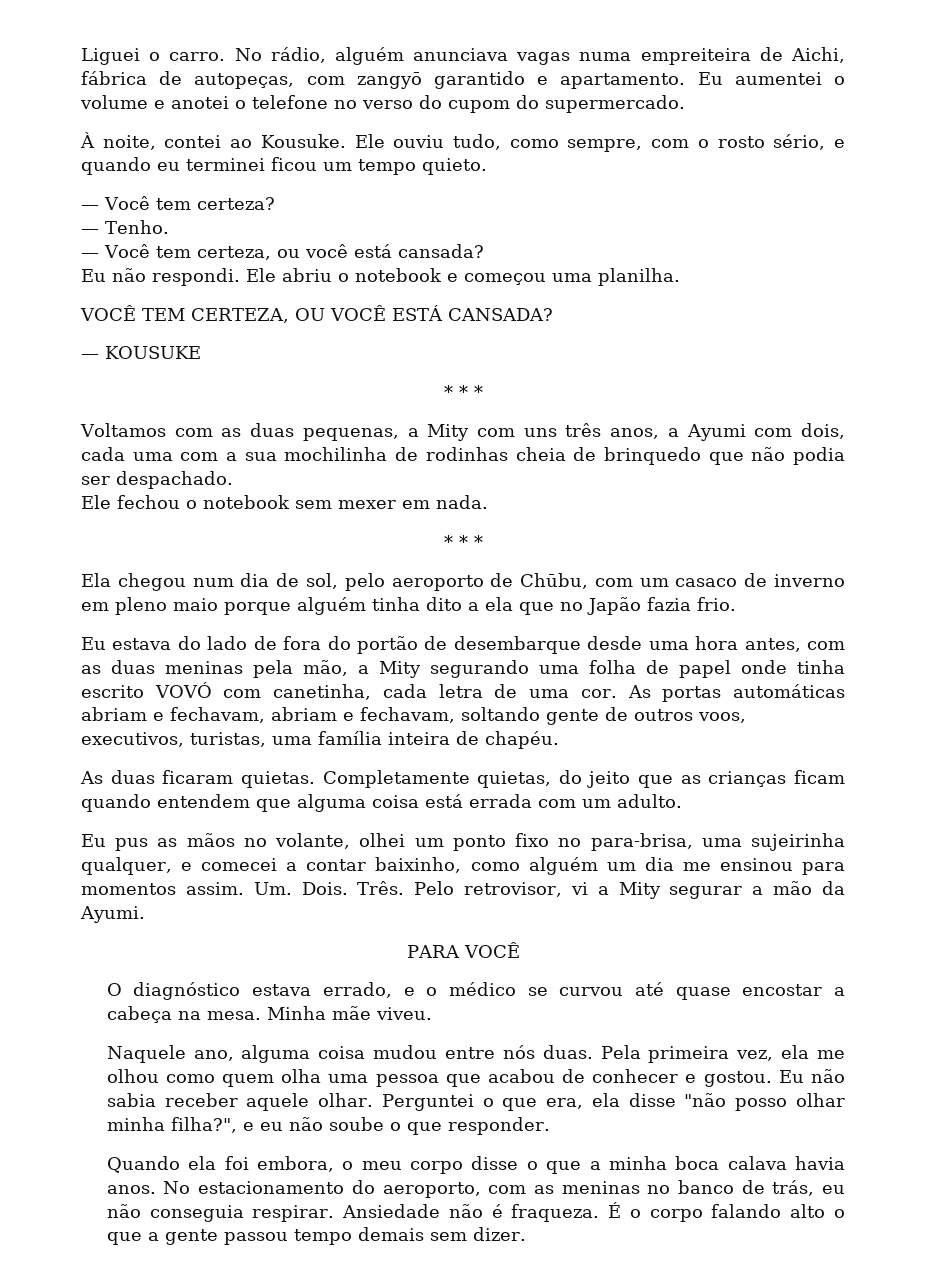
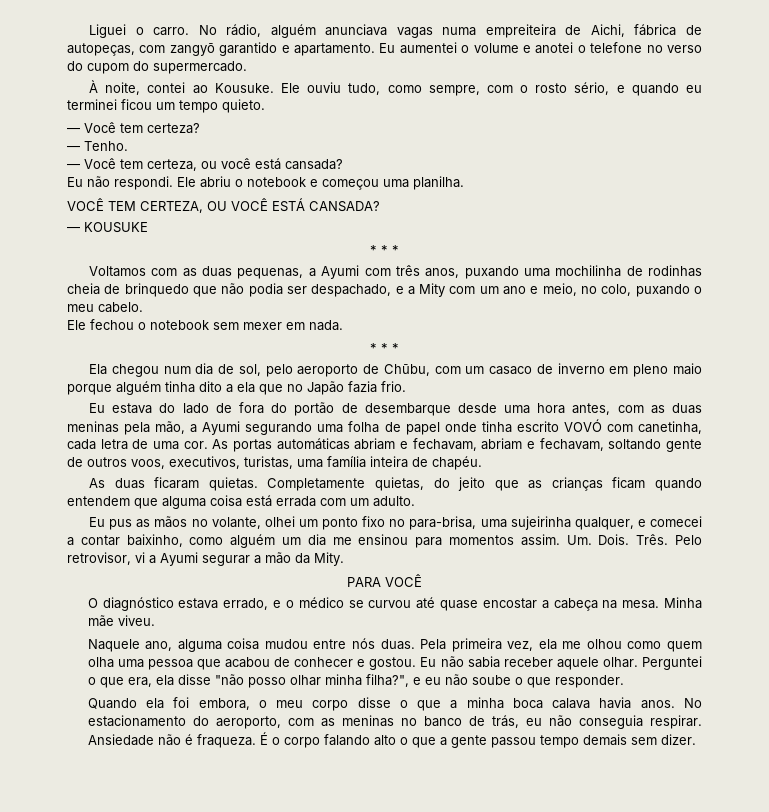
[427,423,845,441] [81,447,277,461] Mity com uns três anos, a Ayumi com dois, cada uma com a sua -> [321,265,550,279] Ayumi com três anos, puxando uma
[116,471,233,489] despachado. -> [311,283,702,297] [67,302,143,313] despachado, e a Mity com um ano e meio, no colo, puxando o meu cabelo.
[379,661,421,678] Mity -> [202,421,241,435] Ayumi
[618,882,661,899] Mity -> [160,552,198,566] Ayumi
[80,906,145,923] Ayumi. -> [314,552,344,566] Mity.

